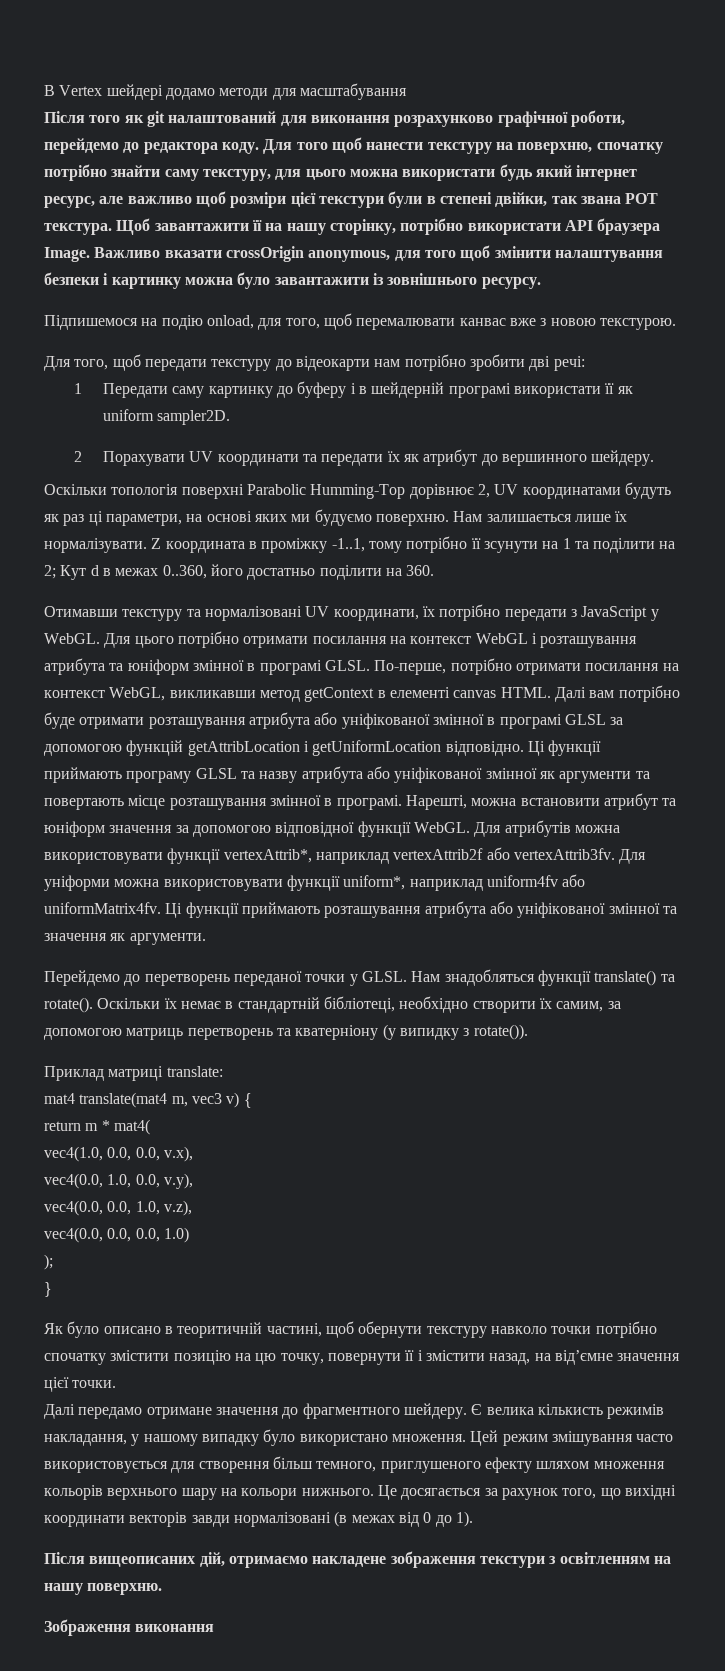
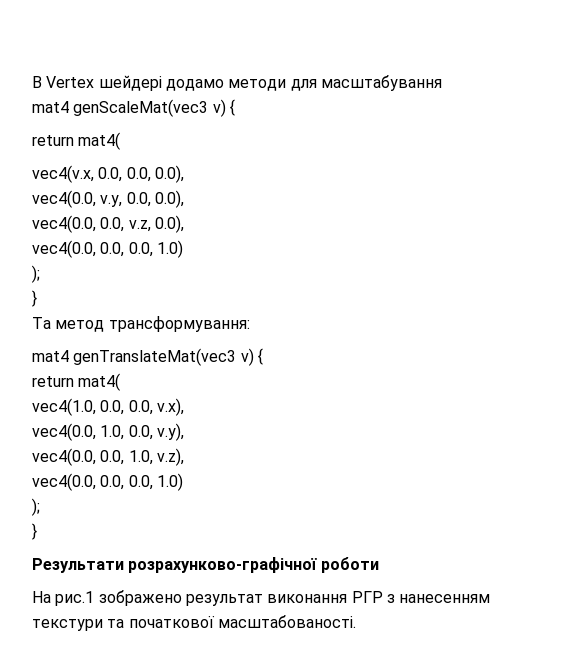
[44,110,625,127] [44,137,663,154] [44,164,638,181] [44,191,659,208] [44,218,661,235] [44,245,663,262] [44,272,541,289] [44,313,676,330] [44,354,585,371] [73,381,633,398] [103,409,231,425] [73,449,655,466] [44,482,671,499] [44,509,628,526] [44,536,676,553] [44,564,435,580] [44,604,659,621] [44,631,638,648] [44,658,679,675] [44,685,680,702] [44,712,624,729] [44,740,602,756] [44,766,650,783] [44,793,677,810] [44,820,620,837] [44,847,647,864] [44,874,586,891] [44,901,677,918] [44,933,206,945] [44,969,675,986] [44,996,621,1013] [44,1024,528,1040] [44,1066,223,1081] [44,1092,252,1108] [44,1120,110,1131] Після того як git налаштований для виконання розрахунково графічної роботи, перейдемо до редактора коду. Для того щоб нанести текстуру на поверхню, спочатку потрібно знайти саму текстуру, для цього можна використати будь який інтернет ресурс, але важливо щоб розміри цієї текстури були в степені двійки, так звана POT текстура. Щоб завантажити її на нашу сторінку, потрібно використати API браузера Image. Важливо вказати crossOrigin anonymous, для того щоб змінити налаштування безпеки і картинку можна було завантажити із зовнішнього ресурсу. // Підпишемося на подію onload, для того, щоб перемалювати канвас вже з новою текстурою. // Для того, щоб передати текстуру до відеокарти нам потрібно зробити дві речі: // 1 Передати саму картинку до буферу і в шейдерній програмі використати її як uniform sampler2D. // 2 Порахувати UV координати та передати їх як атрибут до вершинного шейдеру. // Оскільки топологія поверхні Parabolic Humming-Top дорівнює 2, UV координатами будуть як раз ці параметри, на основі яких ми будуємо поверхню. Нам залишається лише їх нормалізувати. Z координата в проміжку -1..1, тому потрібно її зсунути на 1 та поділити на 2; Кут d в межах 0..360, його достатньо поділити на 360. // Отимавши текстуру та нормалізовані UV координати, їх потрібно передати з JavaScript у WebGL. Для цього потрібно отримати посилання на контекст WebGL і розташування атрибута та юніформ змінної в програмі GLSL. По-перше, потрібно отримати посилання на контекст WebGL, викликавши метод getContext в елементі canvas HTML. Далі вам потрібно буде отримати розташування атрибута або уніфікованої змінної в програмі GLSL за допомогою функцій getAttribLocation і getUniformLocation відповідно. Ці функції приймають програму GLSL та назву атрибута або уніфікованої змінної як аргументи та повертають місце розташування змінної в програмі. Нарешті, можна встановити атрибут та юніформ значення за допомогою відповідної функції WebGL. Для атрибутів можна використовувати функції vertexAttrib*, наприклад vertexAttrib2f або vertexAttrib3fv. Для уніформи можна використовувати функції uniform*, наприклад uniform4fv або uniformMatrix4fv. Ці функції приймають розташування атрибута або уніфікованої змінної та значення як аргументи. // Перейдемо до перетворень переданої точки у GLSL. Нам знадобляться функції translate() та rotate(). Оскільки їх немає в стандартній бібліотеці, необхідно створити їх самим, за допомогою матриць перетворень та кватерніону (у випидку з rotate()). // Приклад матриці translate: // mat4 translate(mat4 m, vec3 v) { // return m * -> [32,99,235,117] [32,132,121,150] [32,165,184,183] [32,190,184,208] [32,215,184,233] [32,240,183,258] [32,265,40,283] [32,290,37,307] [32,316,250,332] [32,348,263,366] [32,376,74,387] mat4 genScaleMat(vec3 v) { // return mat4( // vec4(v.x, 0.0, 0.0, 0.0), // vec4(0.0, v.y, 0.0, 0.0), // vec4(0.0, 0.0, v.z, 0.0), // vec4(0.0, 0.0, 0.0, 1.0) // ); // } // Та метод трансформування: // mat4 genTranslateMat(vec3 v) { // return
[44,1321,657,1338] [44,1350,681,1365] [44,1377,117,1392] [44,1403,665,1419] [44,1429,674,1446] [44,1456,665,1473] [44,1485,676,1500] [44,1511,473,1527] [44,1551,671,1568] [44,1583,163,1595] [44,1619,215,1636] Як було описано в теоритичній частині, щоб обернути текстуру навколо точки потрібно спочатку змістити позицію на цю точку, повернути її і змістити назад, на від’ємне значення цієї точки. // Далі передамо отримане значення до фрагментного шейдеру. Є велика кількисть режимів накладання, у нашому випадку було використано множення. Цей режим змішування часто використовується для створення більш темного, приглушеного ефекту шляхом множення кольорів верхнього шару на кольори нижнього. Це досягається за рахунок того, що вихідні координати векторів завди нормалізовані (в межах від 0 до 1). // Після вищеописаних дій, отримаємо накладене зображення текстури з освітленням на нашу поверхню. // Зображення виконання -> [32,557,379,573] [32,590,491,606] [32,615,356,631] Результати розрахунково-графічної роботи // На рис.1 зображено результат виконання РГР з нанесенням текстури та початкової масштабованості.

